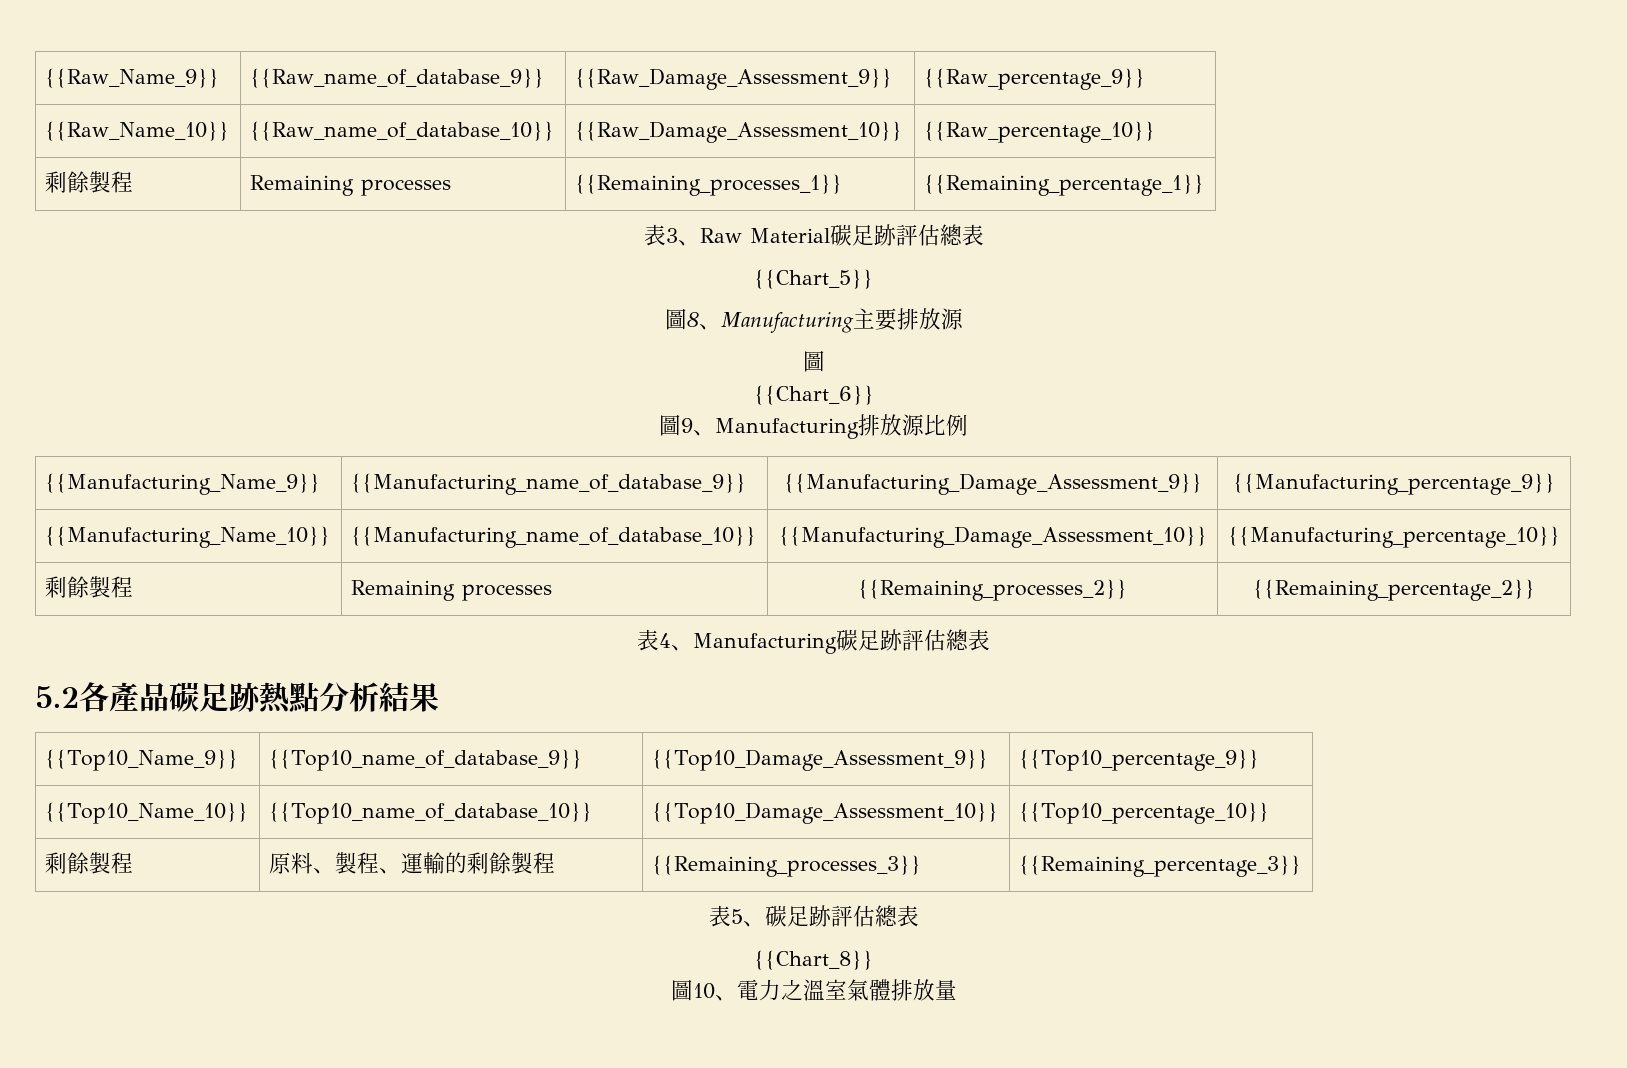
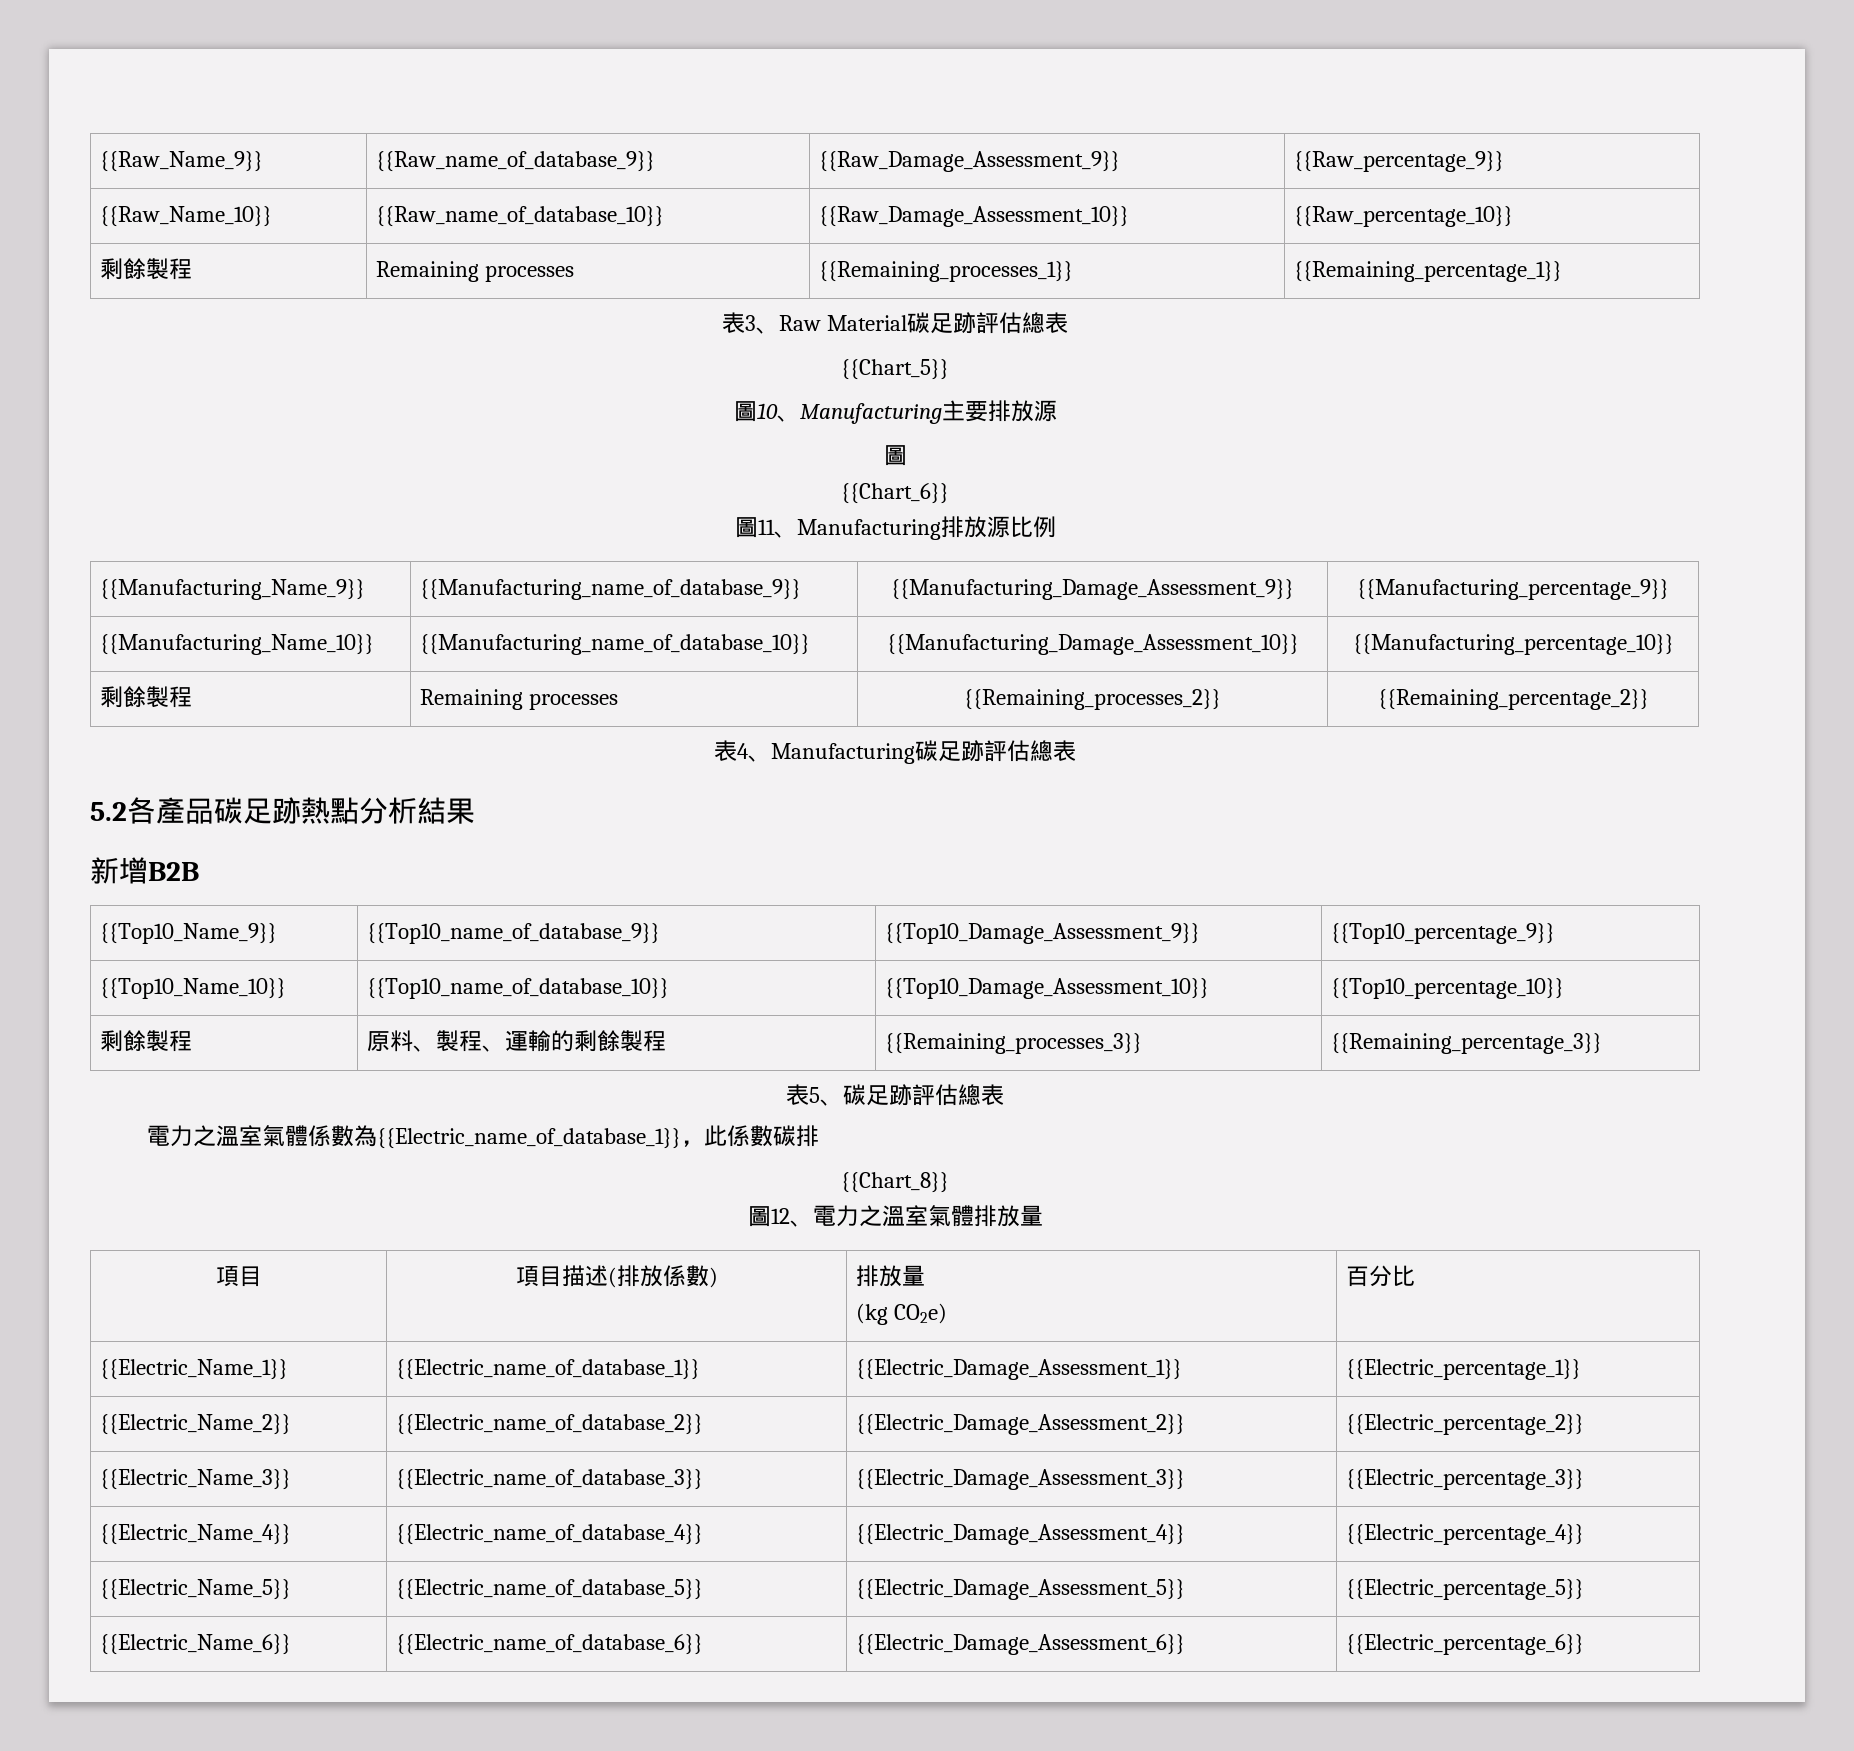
[686,312,699,327] 8 -> [756,403,778,419] 10
[681,418,693,433] 9 -> [757,519,775,535] 11
(439, 697) none -> [90,857,199,884] // 新增B2B
(919, 916) none -> [146,1125,819,1149] // 電力之溫室氣體係數為{{Electric_name_of_database_1}}，此係數碳排
[692,983,715,999] 10 -> [770,1208,790,1224] 12
(957, 989) none -> [215,1266,262,1287] [515,1265,718,1288] [856,1265,926,1287] [856,1303,948,1325] [1346,1265,1416,1287] [100,1358,289,1380] [396,1358,701,1380] [856,1358,1183,1380] [1346,1358,1582,1380] [100,1413,292,1435] [396,1413,704,1435] [856,1413,1186,1435] [1346,1413,1585,1435] [100,1468,292,1490] [396,1468,704,1490] [856,1468,1186,1490] [1346,1468,1585,1490] [100,1523,292,1545] [396,1523,704,1545] [856,1523,1186,1545] [1346,1523,1585,1545] [100,1578,292,1600] [396,1578,704,1600] [856,1578,1186,1600] [1346,1578,1585,1600] [100,1633,292,1655] [396,1633,704,1655] [856,1633,1186,1655] [1346,1633,1585,1655] // 項目 | 項目描述(排放係數) | 排放量 // (kg CO2e) | 百分比 // {{Electric_Name_1}} | {{Electric_name_of_database_1}} | {{Electric_Damage_Assessment_1}} | {{Electric_percentage_1}} // {{Electric_Name_2}} | {{Electric_name_of_database_2}} | {{Electric_Damage_Assessment_2}} | {{Electric_percentage_2}} // {{Electric_Name_3}} | {{Electric_name_of_database_3}} | {{Electric_Damage_Assessment_3}} | {{Electric_percentage_3}} // {{Electric_Name_4}} | {{Electric_name_of_database_4}} | {{Electric_Damage_Assessment_4}} | {{Electric_percentage_4}} // {{Electric_Name_5}} | {{Electric_name_of_database_5}} | {{Electric_Damage_Assessment_5}} | {{Electric_percentage_5}} // {{Electric_Name_6}} | {{Electric_name_of_database_6}} | {{Electric_Damage_Assessment_6}} | {{Electric_percentage_6}}

